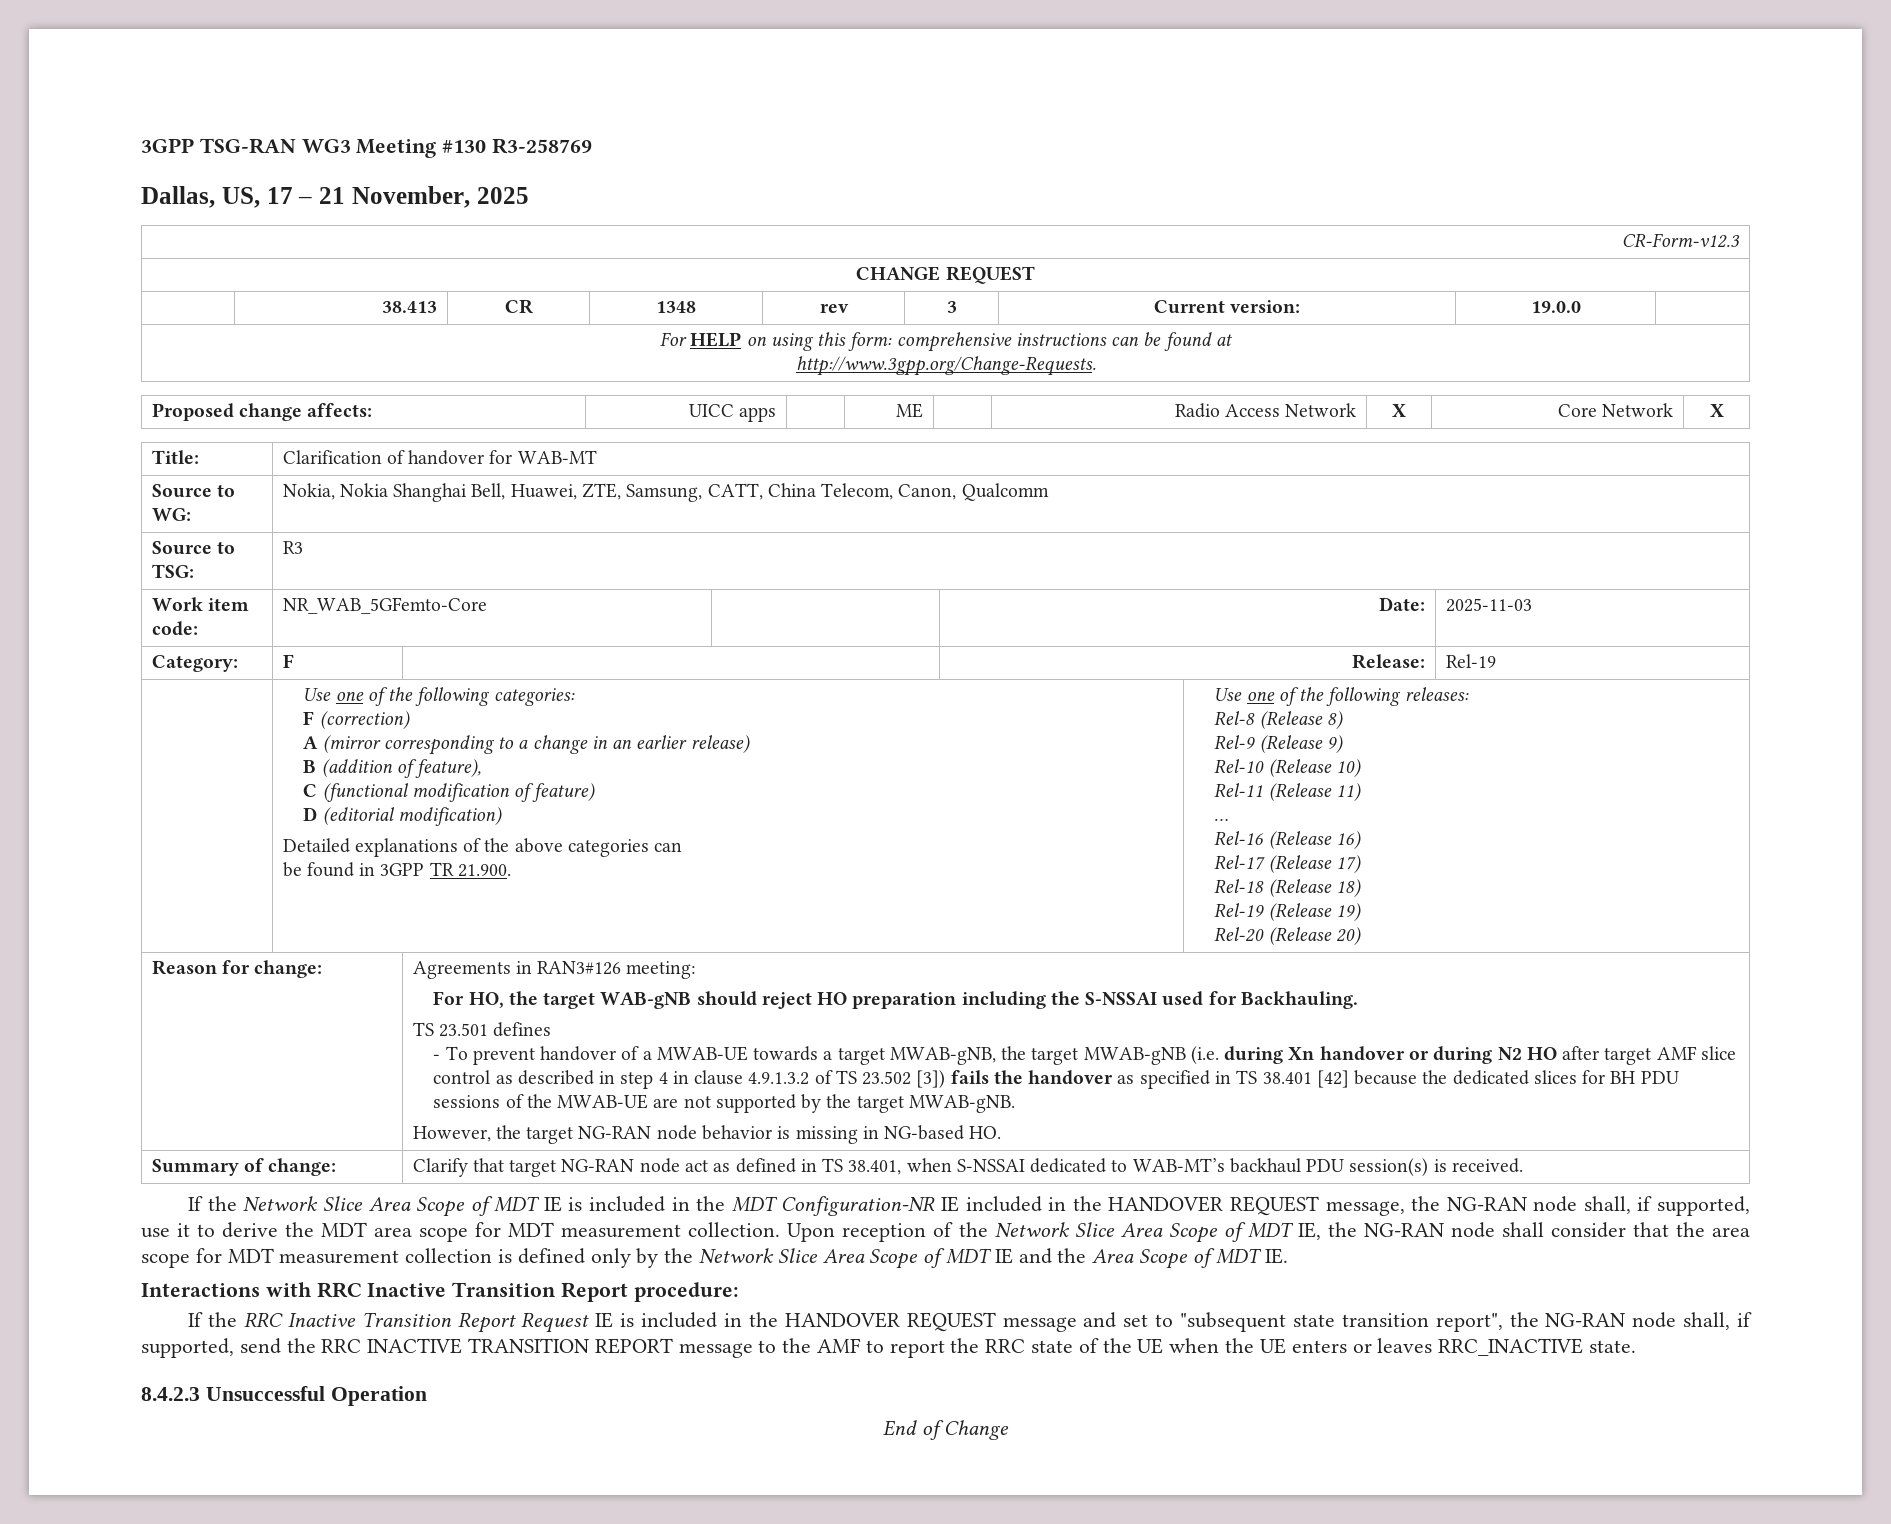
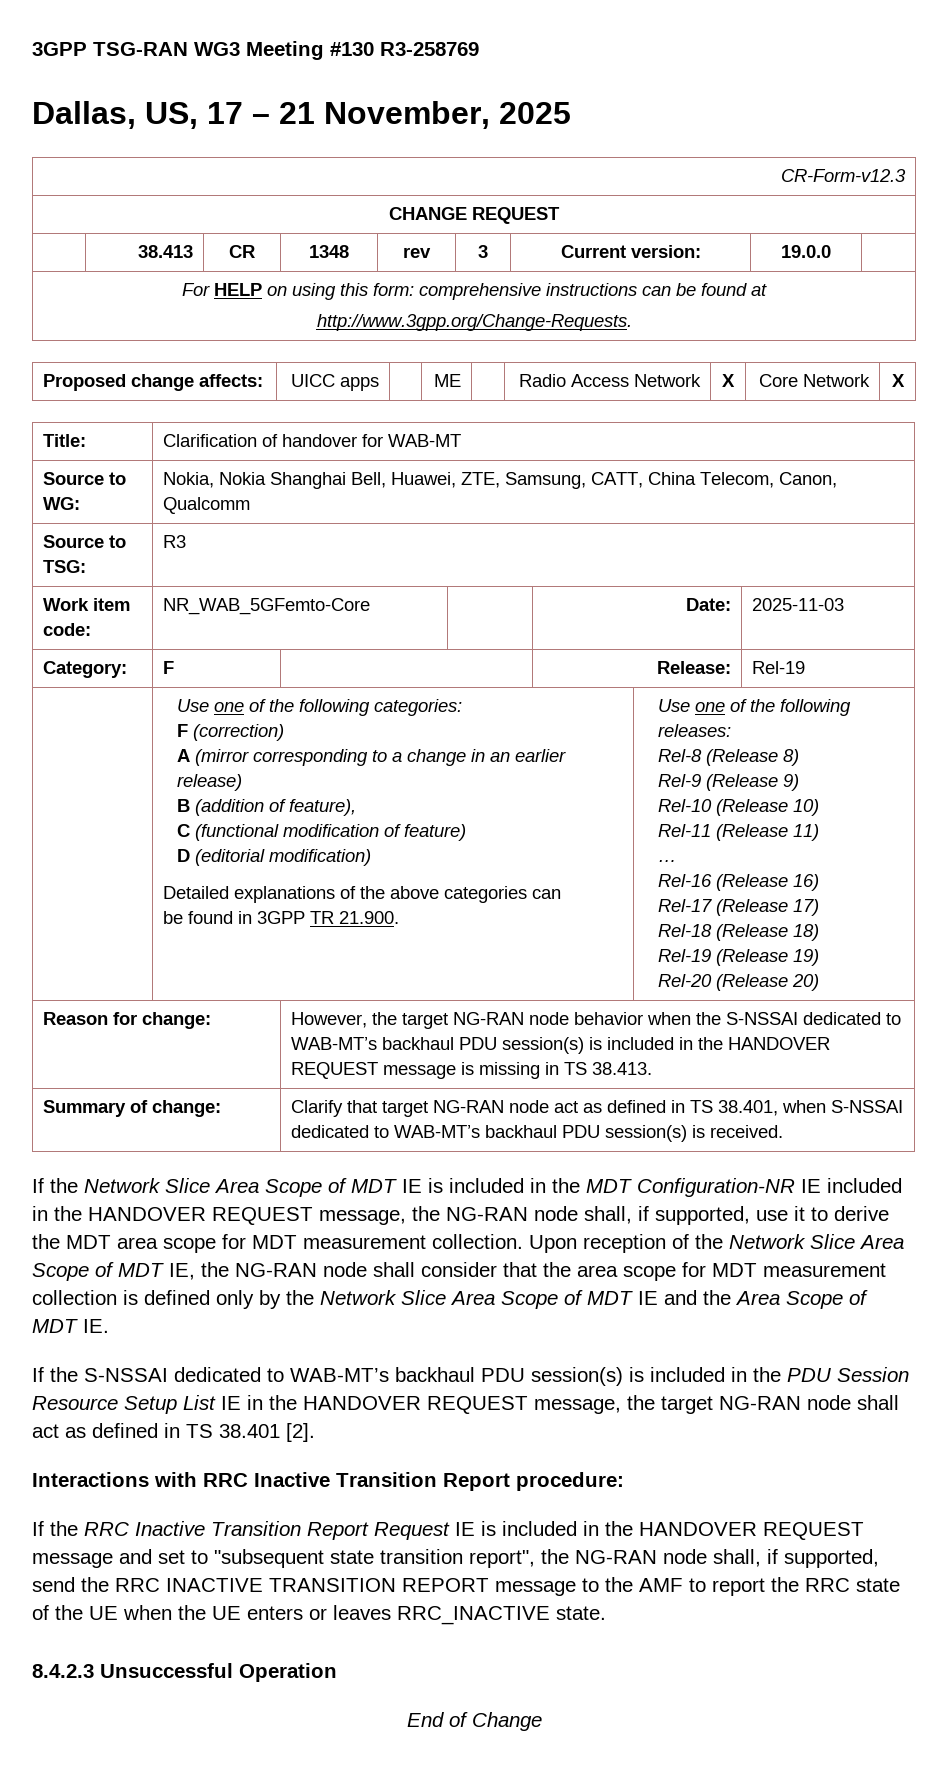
[412,961,697,979] [433,991,1358,1009] [412,1022,552,1037] [433,1046,1736,1065] [433,1070,1679,1089] [433,1094,1015,1113] Agreements in RAN3#126 meeting: // For HO, the target WAB-gNB should reject HO preparation including the S-NSSAI used for Backhauling. // TS 23.501 defines // - To prevent handover of a MWAB-UE towards a target MWAB-gNB, the target MWAB-gNB (i.e. during Xn handover or during N2 HO after target AMF slice control as described in step 4 in clause 4.9.1.3.2 of TS 23.502 [3]) fails the handover as specified in TS 38.401 [42] because the dedicated slices for BH PDU sessions of the MWAB-UE are not supported by the target MWAB-gNB. // -> (212, 1020) none
(772, 1132) none -> [647,1012,902,1025] [291,1037,831,1054] [291,1062,457,1079] when the S-NSSAI dedicated to WAB-MT’s backhaul PDU session(s) is included in the HANDOVER REQUEST message
[884,1125,1002,1140] NG-based HO. -> [564,1062,653,1075] TS 38.413.
(1288, 1256) none -> [32,1367,909,1386] [32,1395,899,1414] [32,1423,315,1442] // If the S-NSSAI dedicated to WAB-MT’s backhaul PDU session(s) is included in the PDU Session Resource Setup List IE in the HANDOVER REQUEST message, the target NG-RAN node shall act as defined in TS 38.401 [2].

